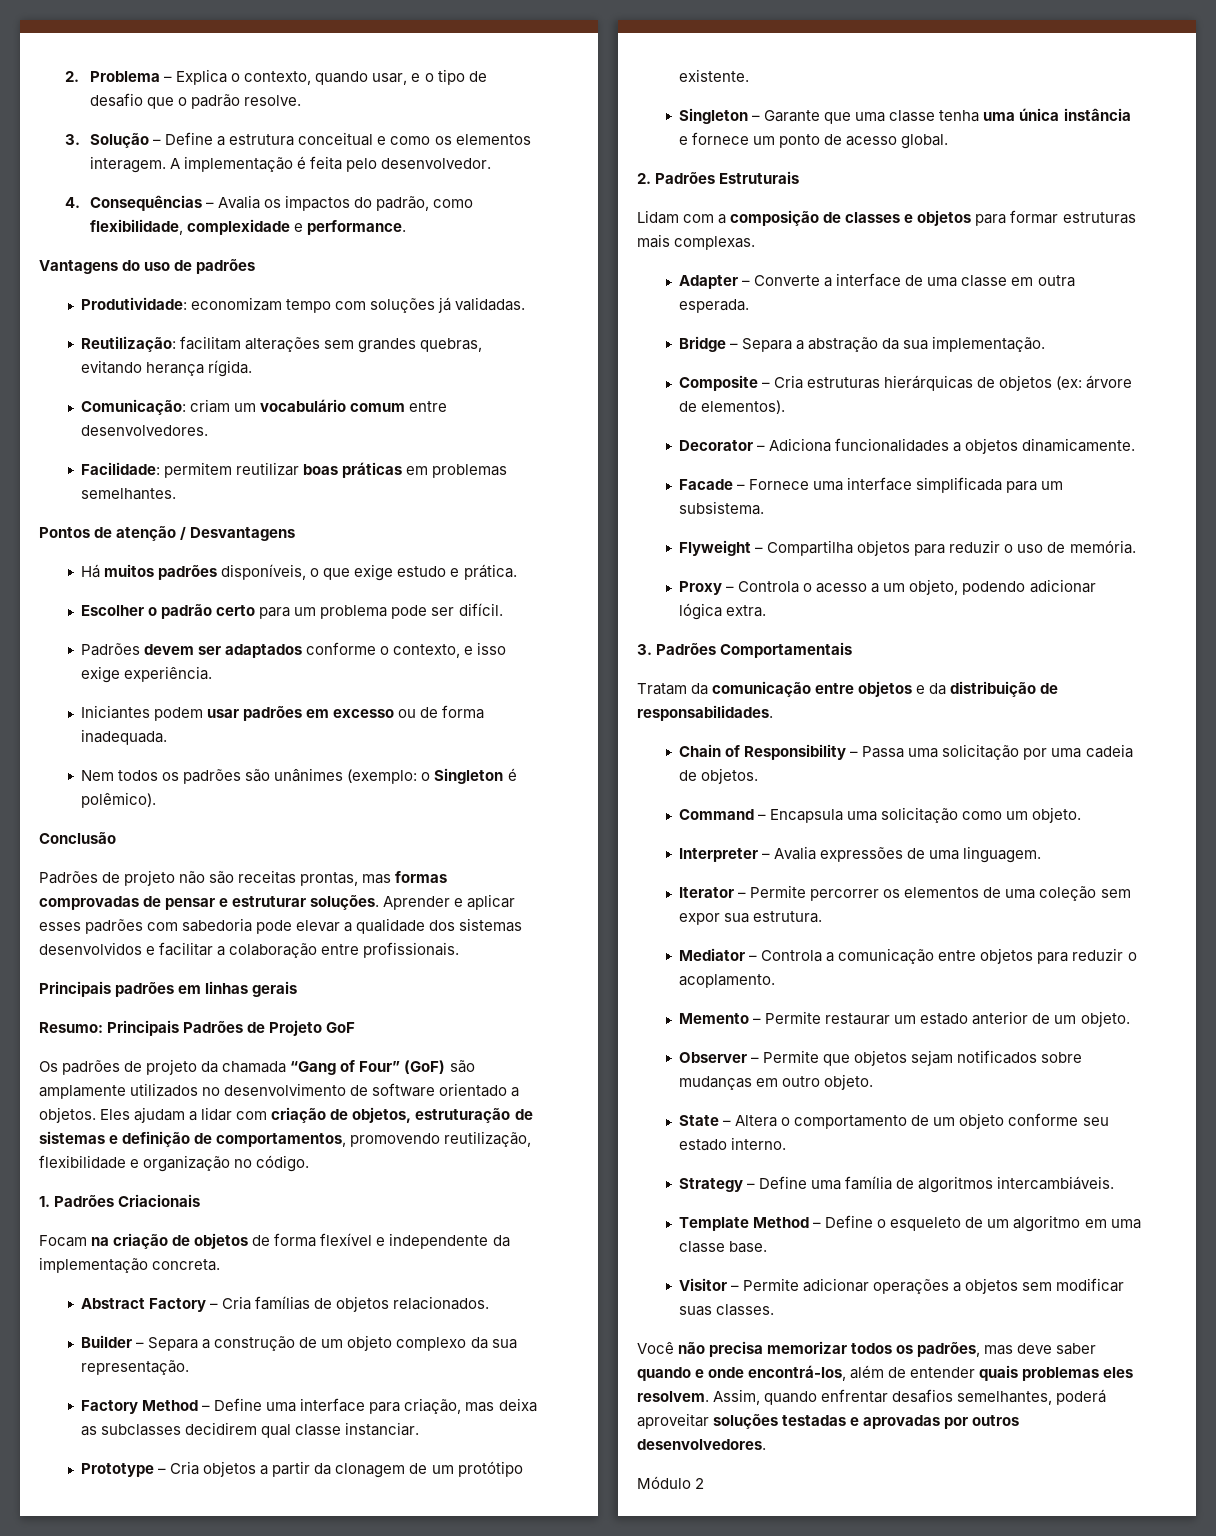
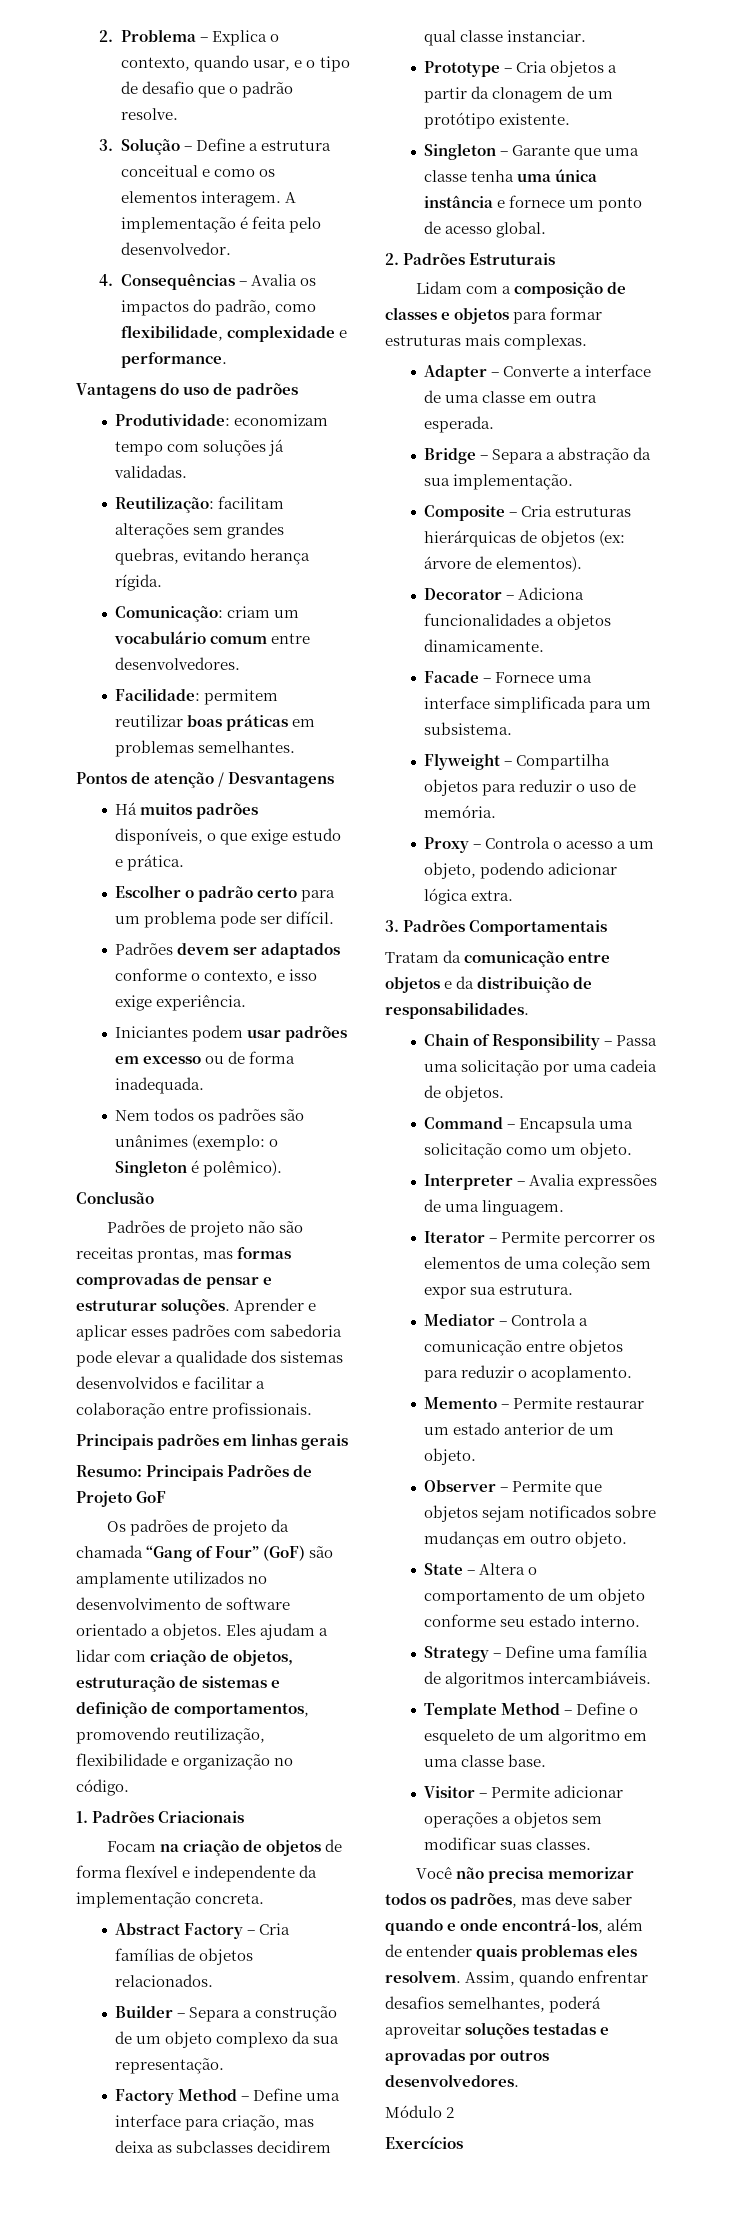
(705, 1483) none -> [385,2136,463,2149] // Exercícios

